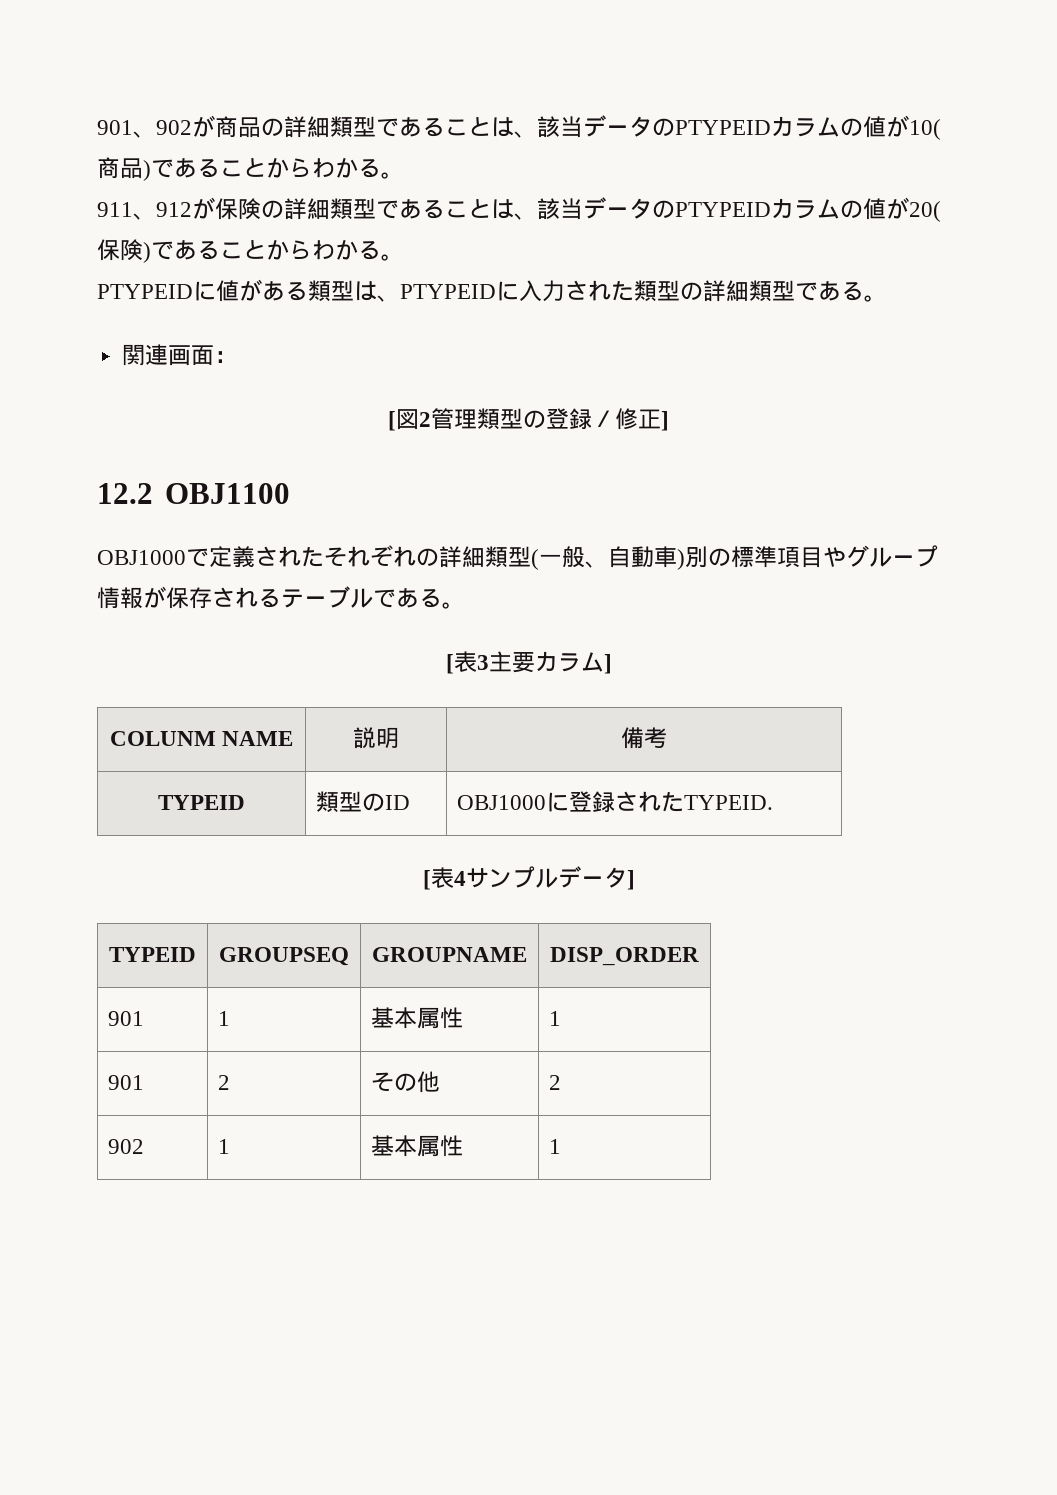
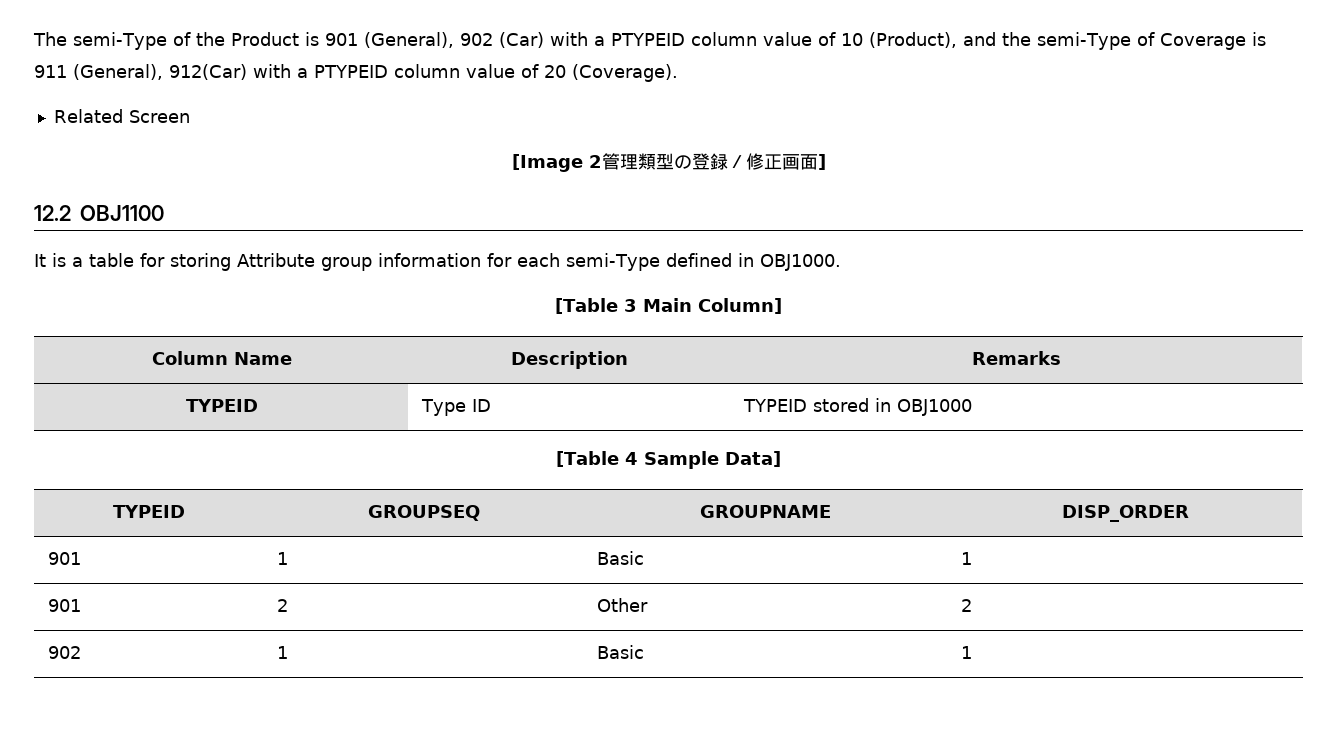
[97,115,941,140] [97,157,404,181] [97,197,941,222] [97,239,404,263] [97,279,887,302] [122,344,238,366] [388,409,419,431] 901、902が商品の詳細類型であることは、該当データのPTYPEIDカラムの値が10(商品)であることからわかる。 // 911、912が保険の詳細類型であることは、該当データのPTYPEIDカラムの値が20(保険)であることからわかる。 // PTYPEIDに値がある類型は、PTYPEIDに入力された類型の詳細類型である。 // 関連画面： // [図 -> [33,32,1266,50] [34,64,678,82] [53,109,190,123] [511,154,583,172] The semi-Type of the Product is 901 (General), 902 (Car) with a PTYPEID column value of 10 (Product), and the semi-Type of Coverage is 911 (General), 912(Car) with a PTYPEID column value of 20 (Coverage). // Related Screen // [Image
(661, 419) none -> [781,154,818,170] 画面
[97,545,938,570] [97,586,465,609] [445,651,612,674] [109,731,294,746] [353,727,399,749] [621,727,667,749] [158,795,245,810] [316,791,386,813] OBJ1000で定義されたそれぞれの詳細類型(一般、自動車)別の標準項目やグループ情報が保存されるテーブルである。 // [表3主要カラム] // COLUNM NAME | 説明 | 備考 // TYPEID | 類型の -> [34,253,841,271] [555,298,782,314] [151,351,292,365] [511,351,628,369] [972,351,1061,365] [185,399,258,412] [420,399,466,416] It is a table for storing Attribute group information for each semi-Type defined in OBJ1000. // [Table 3 Main Column] // Column Name | Description | Remarks // TYPEID | Type
[457,791,774,813] [422,866,635,890] OBJ1000に登録されたTYPEID. // [表4サンプルデータ] -> [742,398,972,416] [556,451,781,469] TYPEID stored in OBJ1000 // [Table 4 Sample Data]
[371,1007,464,1029] 基本属性 -> [596,551,644,565] Basic
[371,1071,441,1093] その他 -> [596,598,648,612] Other
[371,1135,464,1157] 基本属性 -> [596,645,644,659] Basic

